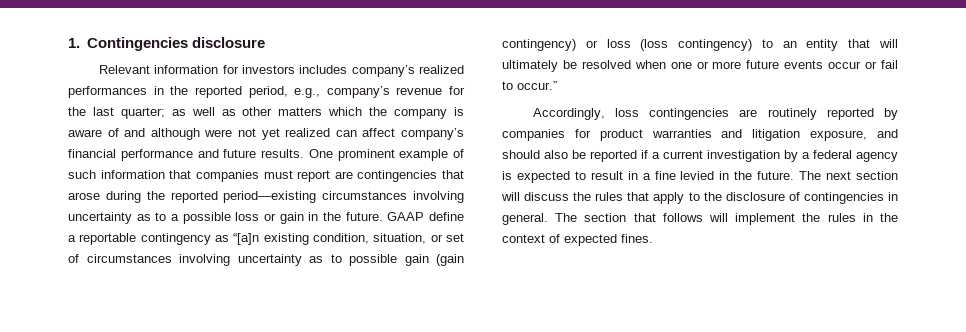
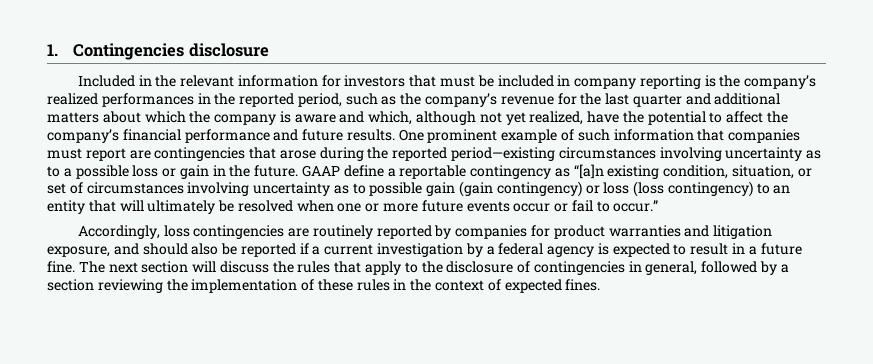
[98,65,348,74] Relevant information for investors includes -> [77,75,741,89] Included in the relevant information for investors that must be included in company reporting is the
[294,88,321,98] e.g., -> [345,93,422,105] such as the
[120,107,323,119] quarter; as well as other matters -> [632,93,781,107] [47,111,141,123] quarter and additional matters about
[107,128,396,140] of and although were not yet realized can affect -> [339,111,789,125] and which, although not yet realized, have the potential to affect the
[654,171,795,180] fine levied in the future. -> [760,243,802,255] [47,261,75,273] future fine.
[502,213,821,225] general. The section that follows will implement the -> [645,261,789,275] [47,279,353,293] general, followed by a section reviewing the implementation of these

